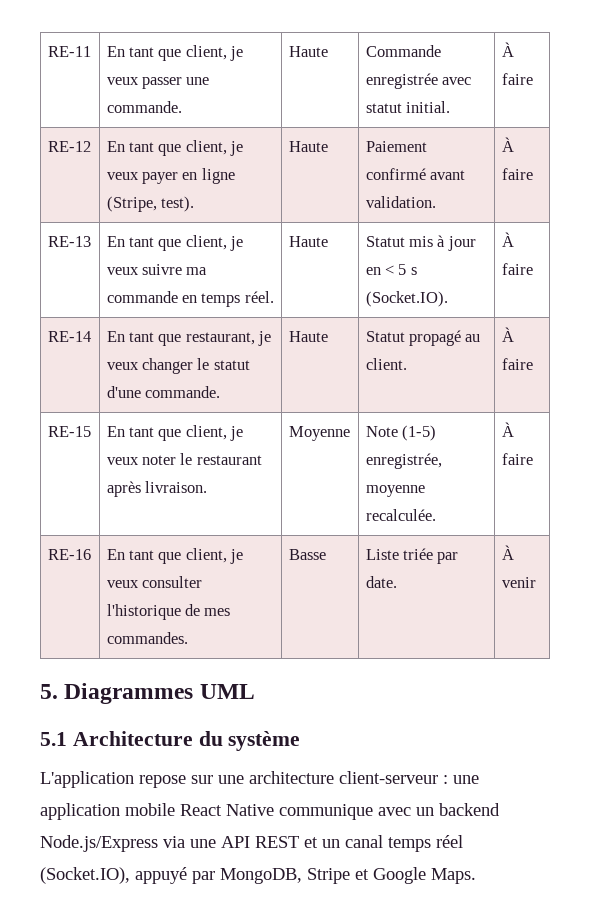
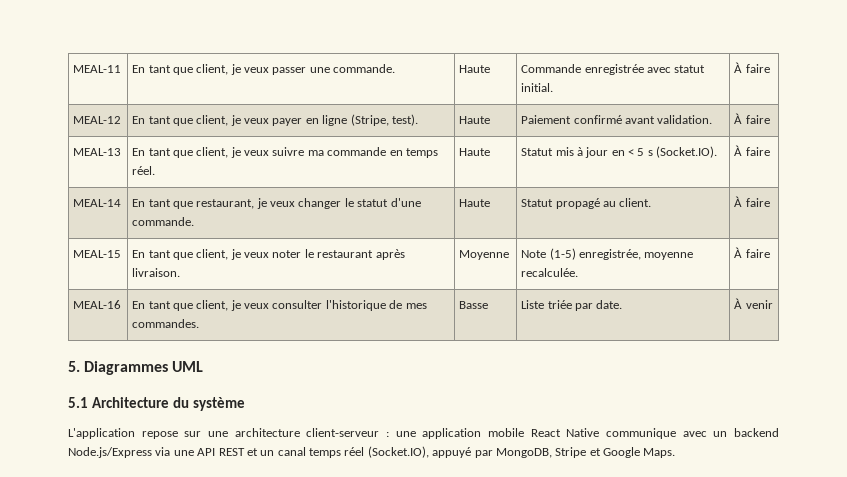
[47,46,91,57] RE-11 -> [73,65,122,73] MEAL-11
[47,141,91,152] RE-12 -> [73,116,122,124] MEAL-12
[47,236,91,247] RE-13 -> [73,148,122,156] MEAL-13
[47,331,91,342] RE-14 -> [73,199,122,207] MEAL-14
[47,426,91,437] RE-15 -> [73,250,122,258] MEAL-15
[47,549,91,560] RE-16 -> [73,300,122,309] MEAL-16

